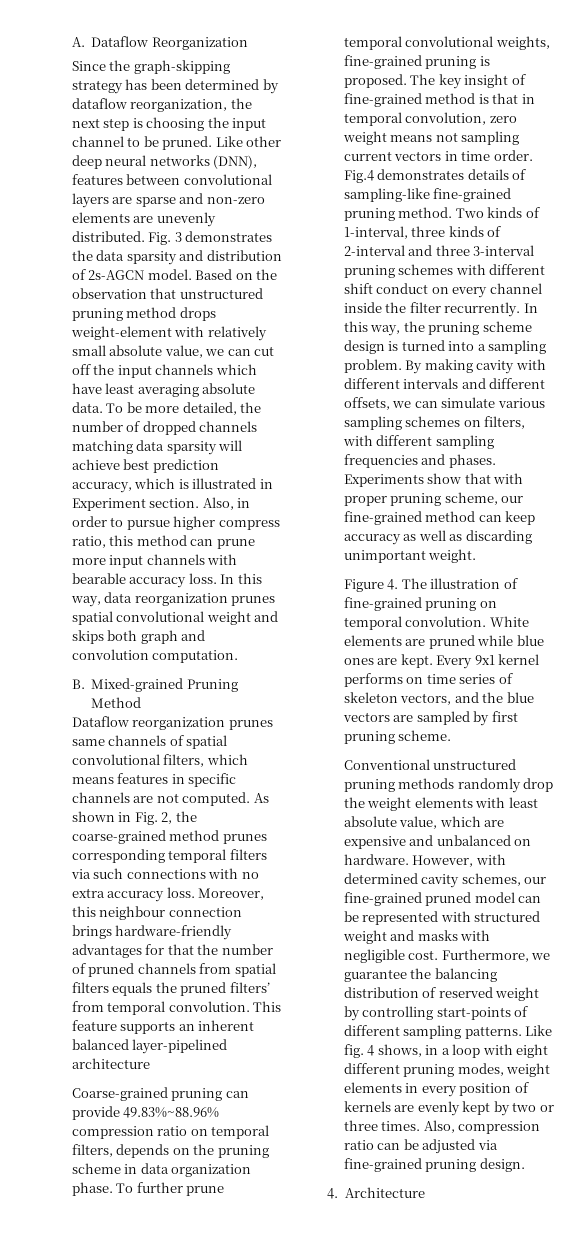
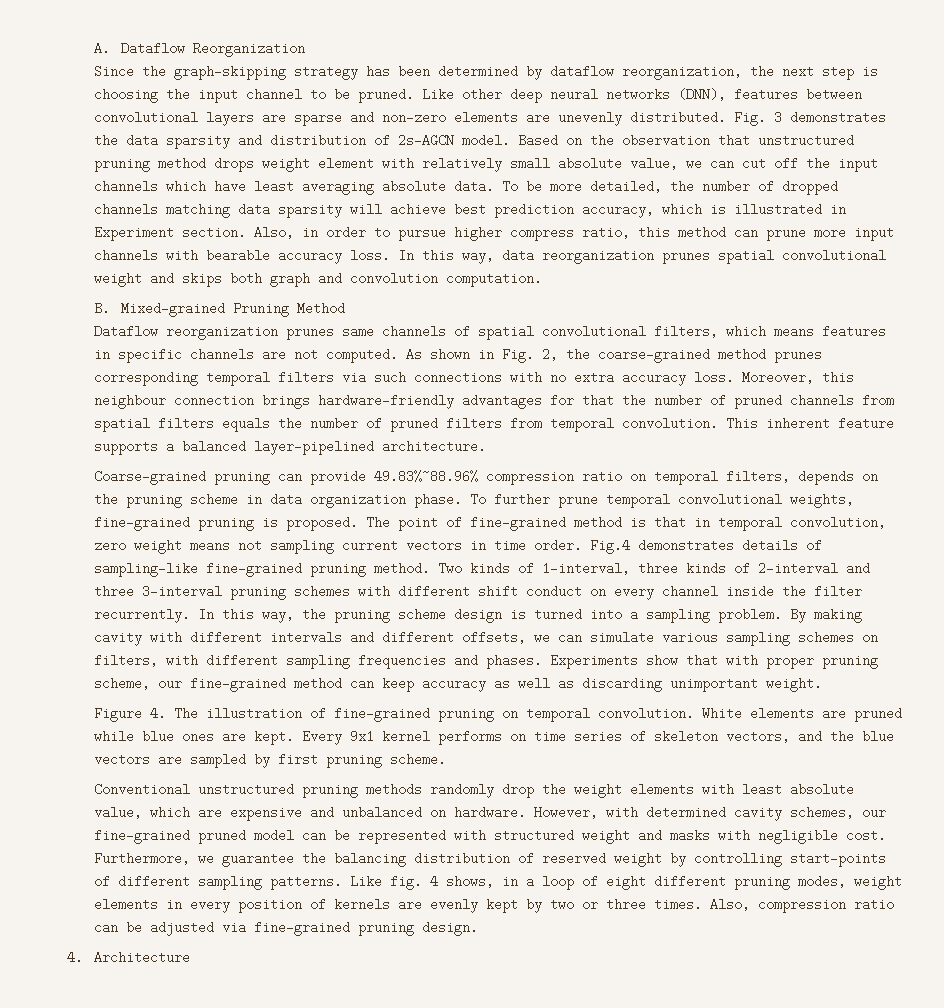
[70,326,172,340] weight-element -> [262,157,375,172] weight element
[180,982,270,996] pruned filters’ -> [310,417,503,432] number of pruned filters
(282, 1006) none -> [766,417,831,430] inherent
[178,1020,255,1031] an inherent -> [166,440,175,453] a
[71,1058,150,1069] architecture -> [382,440,487,453] architecture.
[438,74,509,89] key insight -> [398,518,439,531] point
[482,1044,513,1055] with -> [582,875,599,888] of

